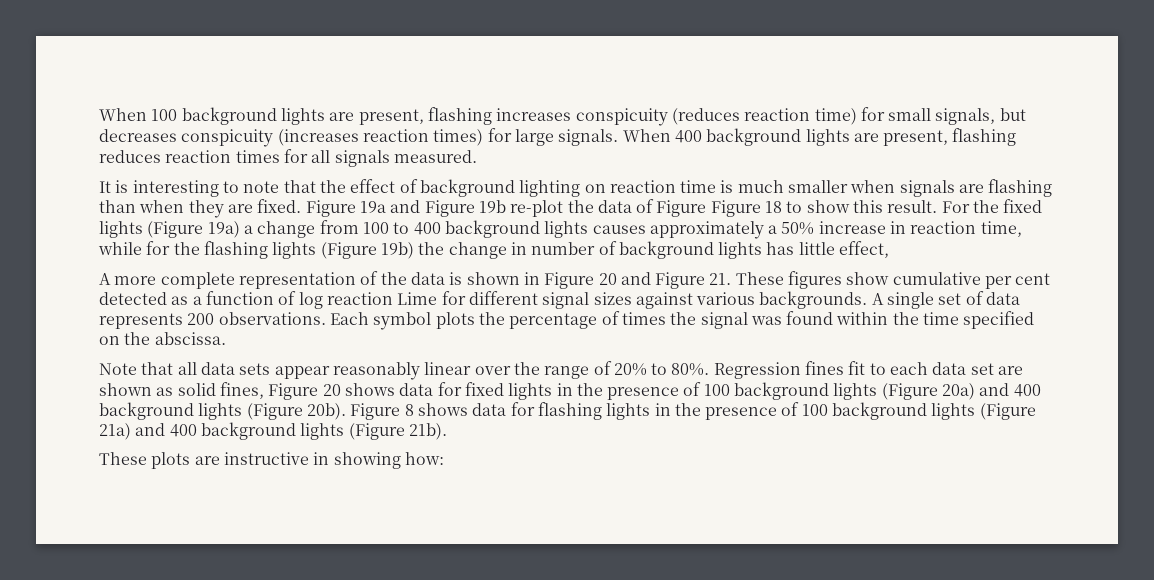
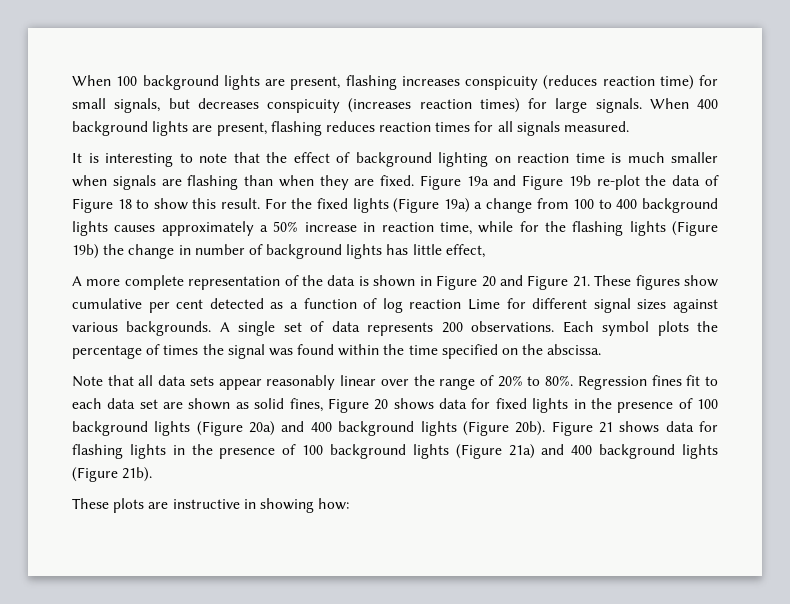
[710,200,761,217] Figure -> (113, 205) none
[404,404,414,416] 8 -> [598,422,613,433] 21

